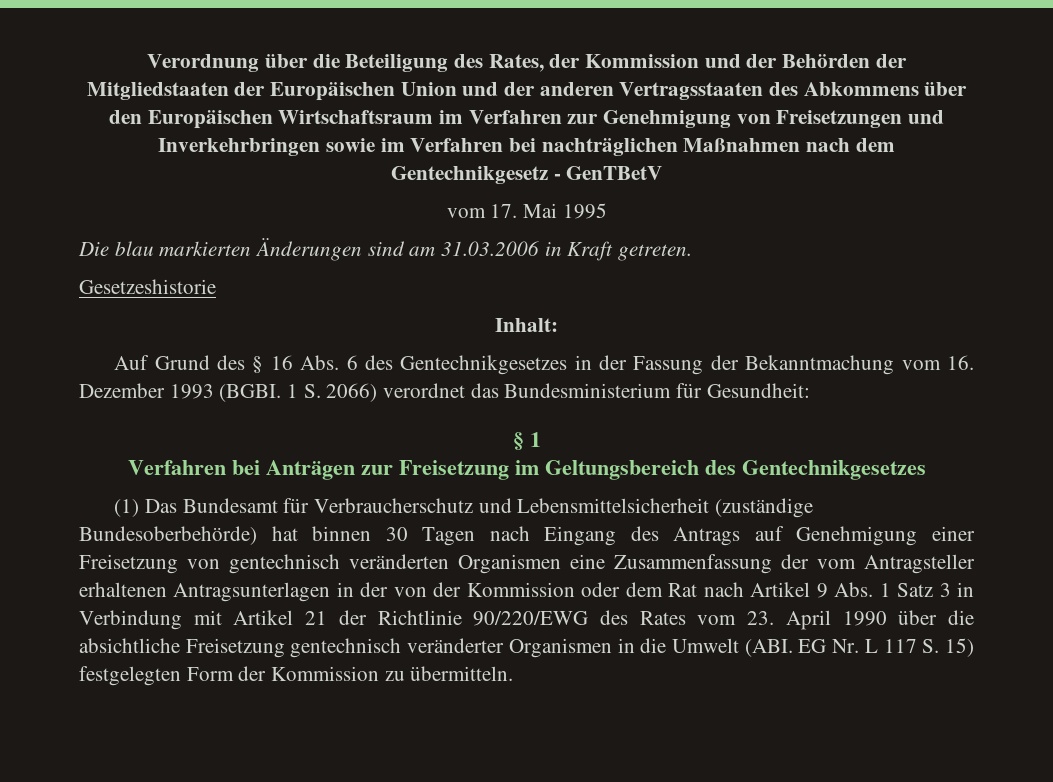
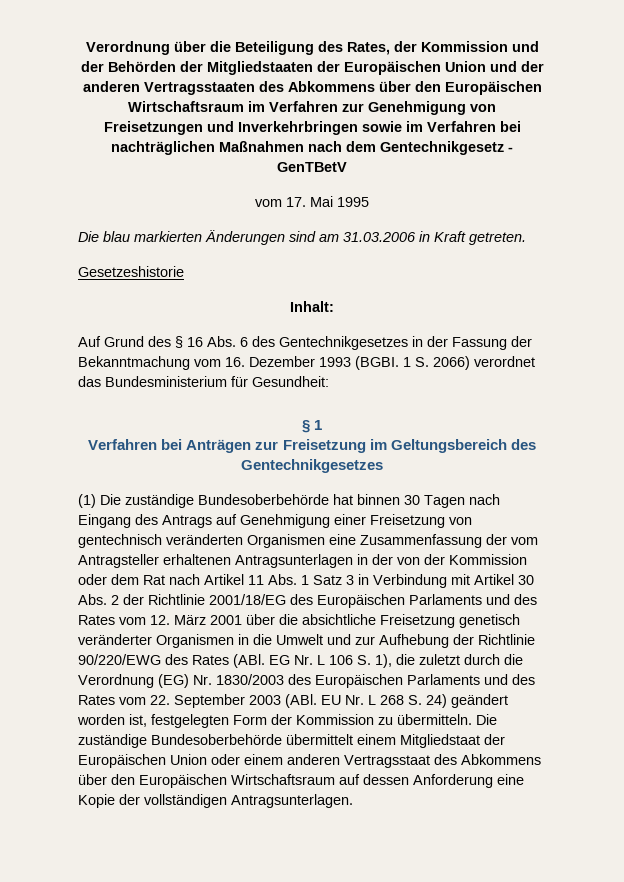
[144,498,814,518] [79,526,257,545] Das Bundesamt für Verbraucherschutz und Lebensmittelsicherheit (zuständige Bundesoberbehörde) -> [100,494,329,508] Die zuständige Bundesoberbehörde
[816,583,828,598] 9 -> [248,575,264,585] 11
[305,611,328,625] 21 -> [518,575,534,585] [78,594,537,608] [78,614,520,628] [78,634,449,648] 30 Abs. 2 der Richtlinie 2001/18/EG des Europäischen Parlaments und des Rates vom 12. März 2001 über die absichtliche Freisetzung genetisch veränderter Organismen in die Umwelt und zur Aufhebung
[697,610,974,630] [79,638,974,658] vom 23. April 1990 über die absichtliche Freisetzung gentechnisch veränderter Organismen in die Umwelt (ABI. EG Nr. L 117 S. 15) -> [233,654,523,668] [78,674,535,688] [78,694,508,708] [77,714,147,727] (ABl. EG Nr. L 106 S. 1), die zuletzt durch die Verordnung (EG) Nr. 1830/2003 des Europäischen Parlaments und des Rates vom 22. September 2003 (ABl. EU Nr. L 268 S. 24) geändert worden ist,
(514, 673) none -> [476,714,497,725] [78,734,505,748] [78,754,541,768] [78,774,524,788] [78,794,353,808] Die zuständige Bundesoberbehörde übermittelt einem Mitgliedstaat der Europäischen Union oder einem anderen Vertragsstaat des Abkommens über den Europäischen Wirtschaftsraum auf dessen Anforderung eine Kopie der vollständigen Antragsunterlagen.

